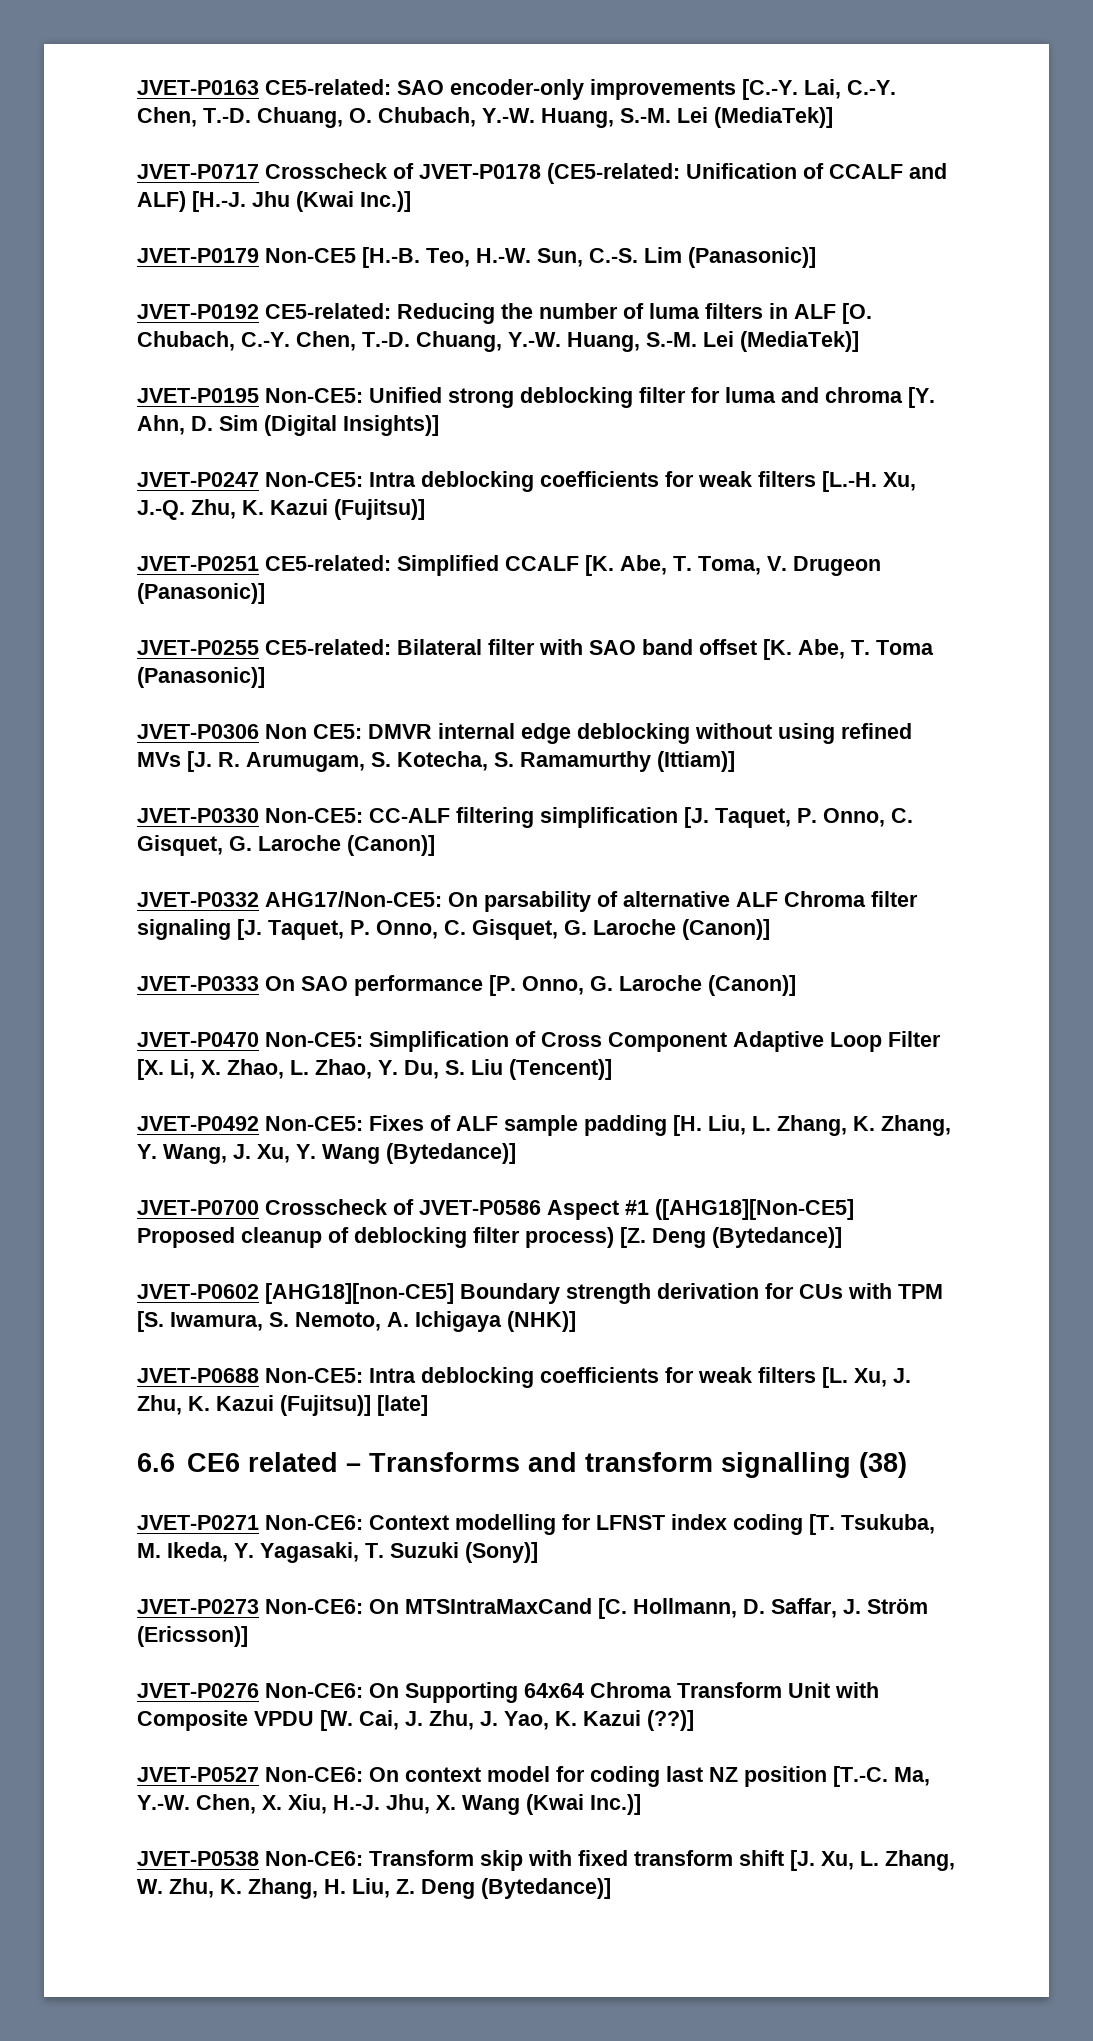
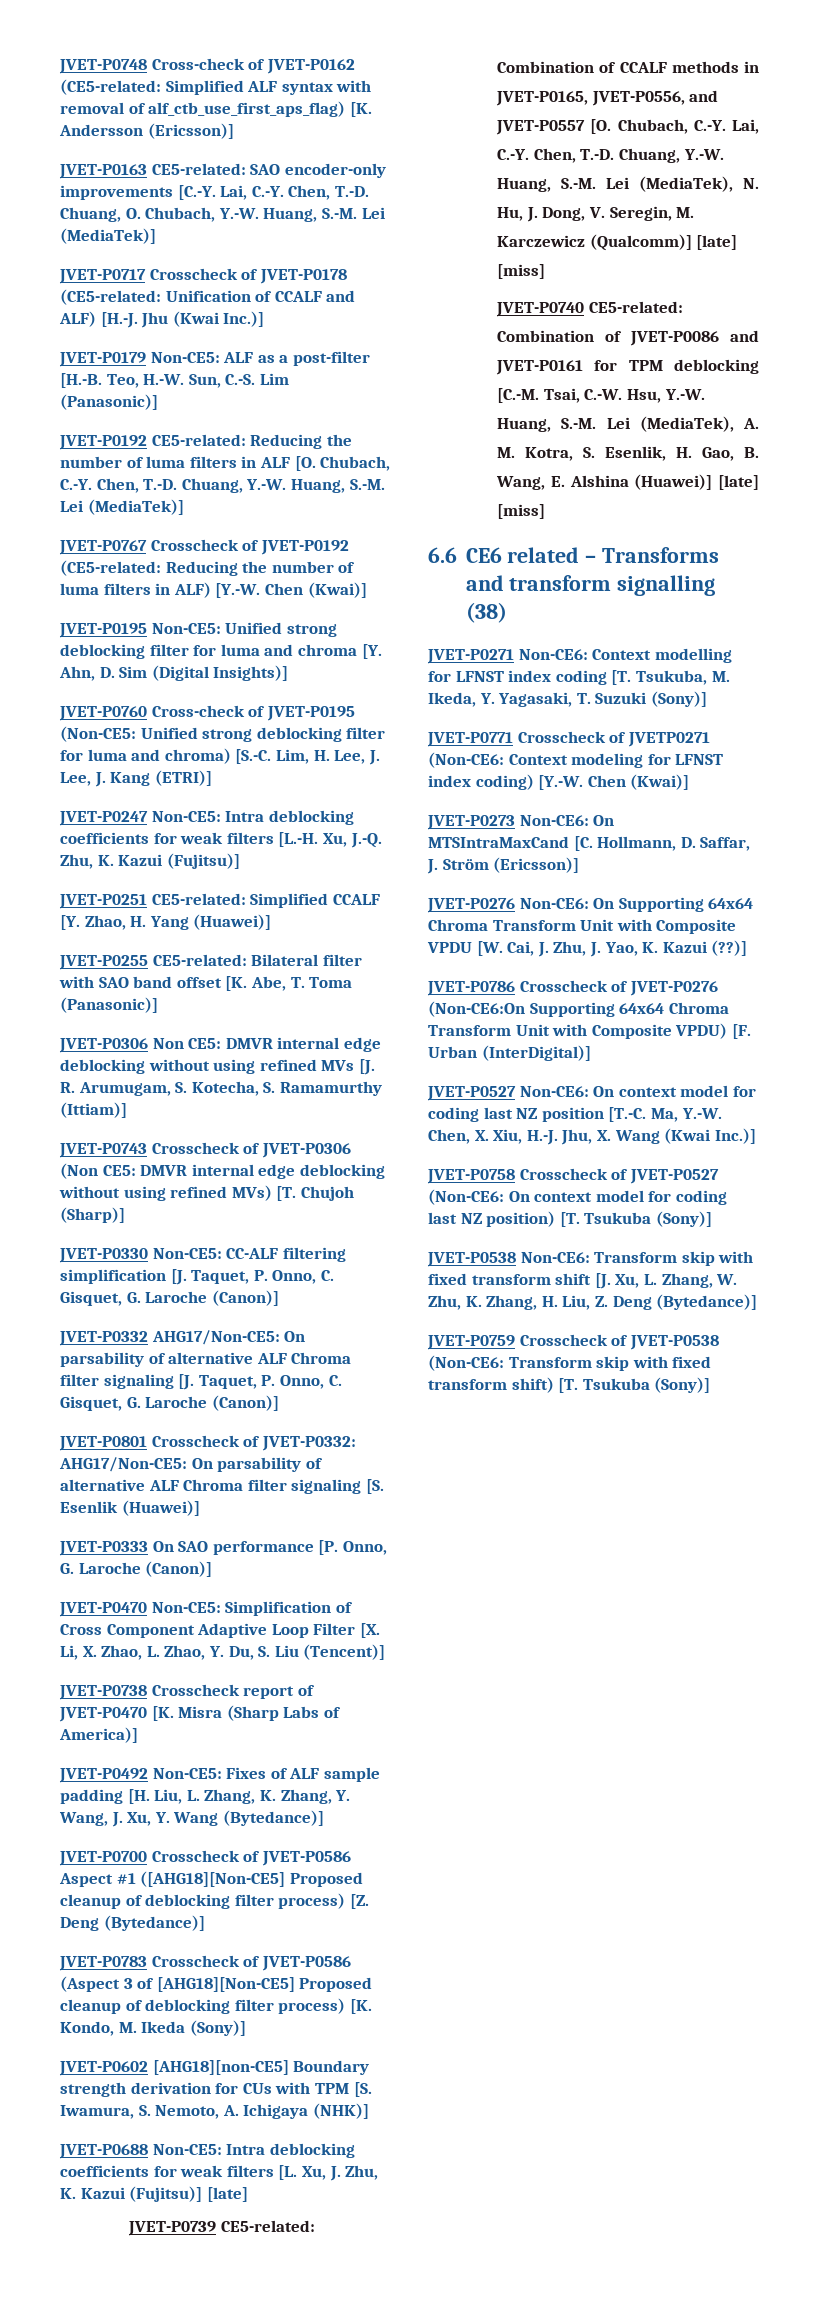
(137, 87) none -> [59,58,355,74] [60,79,372,95] [60,101,372,117] [59,123,234,139] JVET-P0748 Cross-check of JVET-P0162 (CE5-related: Simplified ALF syntax with removal of alf_ctb_use_first_aps_flag) [K. Andersson (Ericsson)] //
[265,248,356,263] Non-CE5 -> [150,351,370,366] Non-CE5: ALF as a post-filter
(859, 341) none -> [59,539,349,555] [60,560,356,576] [60,582,367,598] // JVET-P0767 Crosscheck of JVET-P0192 (CE5-related: Reducing the number of luma filters in ALF) [Y.-W. Chen (Kwai)]
(439, 425) none -> [59,705,355,721] [60,726,386,742] [60,748,380,765] [60,770,212,787] // JVET-P0760 Cross-check of JVET-P0195 (Non-CE5: Unified strong deblocking filter for luma and chroma) [S.-C. Lim, H. Lee, J. Lee, J. Kang (ETRI)]
[585,555,881,576] [137,583,265,604] [K. Abe, T. Toma, V. Drugeon (Panasonic)] -> [60,914,272,930] [Y. Zhao, H. Yang (Huawei)]
(735, 761) none -> [59,1142,351,1158] [60,1163,385,1179] [59,1185,354,1201] [60,1207,125,1223] // JVET-P0743 Crosscheck of JVET-P0306 (Non CE5: DMVR internal edge deblocking without using refined MVs) [T. Chujoh (Sharp)]
(770, 929) none -> [59,1435,356,1451] [59,1457,323,1472] [60,1479,384,1494] [60,1500,200,1516] // JVET-P0801 Crosscheck of JVET-P0332: AHG17/Non-CE5: On parsability of alternative ALF Chroma filter signaling [S. Esenlik (Huawei)]
(612, 1069) none -> [59,1684,315,1700] [59,1705,341,1722] [59,1727,138,1743] // JVET-P0738 Crosscheck report of JVET-P0470 [K. Misra (Sharp Labs of America)]
(842, 1237) none -> [59,1955,351,1971] [60,1976,373,1992] [60,1998,372,2014] [60,2020,246,2036] // JVET-P0783 Crosscheck of JVET-P0586 (Aspect 3 of [AHG18][Non-CE5] Proposed cleanup of deblocking filter process) [K. Kondo, M. Ikeda (Sony)]
(428, 1405) none -> [128,2220,315,2236] [497,61,759,73] [496,90,719,106] [496,119,759,135] [497,148,724,163] [497,176,759,192] [497,206,695,222] [497,234,738,251] [497,264,546,279] [496,301,683,317] [497,330,759,346] [496,359,759,375] [497,388,705,403] [497,416,759,432] [497,446,759,461] [496,474,759,490] [497,504,546,519] // JVET-P0739 CE5-related: Combination of CCALF methods in JVET-P0165, JVET-P0556, and JVET-P0557 [O. Chubach, C.-Y. Lai, C.-Y. Chen, T.-D. Chuang, Y.-W. Huang, S.-M. Lei (MediaTek), N. Hu, J. Dong, V. Seregin, M. Karczewicz (Qualcomm)] [late] [miss] // JVET-P0740 CE5-related: Combination of JVET-P0086 and JVET-P0161 for TPM deblocking [C.-M. Tsai, C.-W. Hsu, Y.-W. Huang, S.-M. Lei (MediaTek), A. M. Kotra, S. Esenlik, H. Gao, B. Wang, E. Alshina (Huawei)] [late] [miss]
(538, 1552) none -> [427,731,710,747] [428,752,724,768] [428,774,690,790] // JVET-P0771 Crosscheck of JVETP0271 (Non-CE6: Context modeling for LFNST index coding) [Y.-W. Chen (Kwai)]
(694, 1720) none -> [427,980,718,996] [428,1001,729,1017] [428,1023,751,1039] [428,1045,591,1061] // JVET-P0786 Crosscheck of JVET-P0276 (Non-CE6:On Supporting 64x64 Chroma Transform Unit with Composite VPDU) [F. Urban (InterDigital)]
(641, 1804) none -> [427,1168,719,1184] [428,1189,727,1205] [428,1211,712,1227] // JVET-P0758 Crosscheck of JVET-P0527 (Non-CE6: On context model for coding last NZ position) [T. Tsukuba (Sony)]
(611, 1888) none -> [427,1334,719,1350] [428,1355,712,1371] [428,1377,711,1393] // JVET-P0759 Crosscheck of JVET-P0538 (Non-CE6: Transform skip with fixed transform shift) [T. Tsukuba (Sony)]

